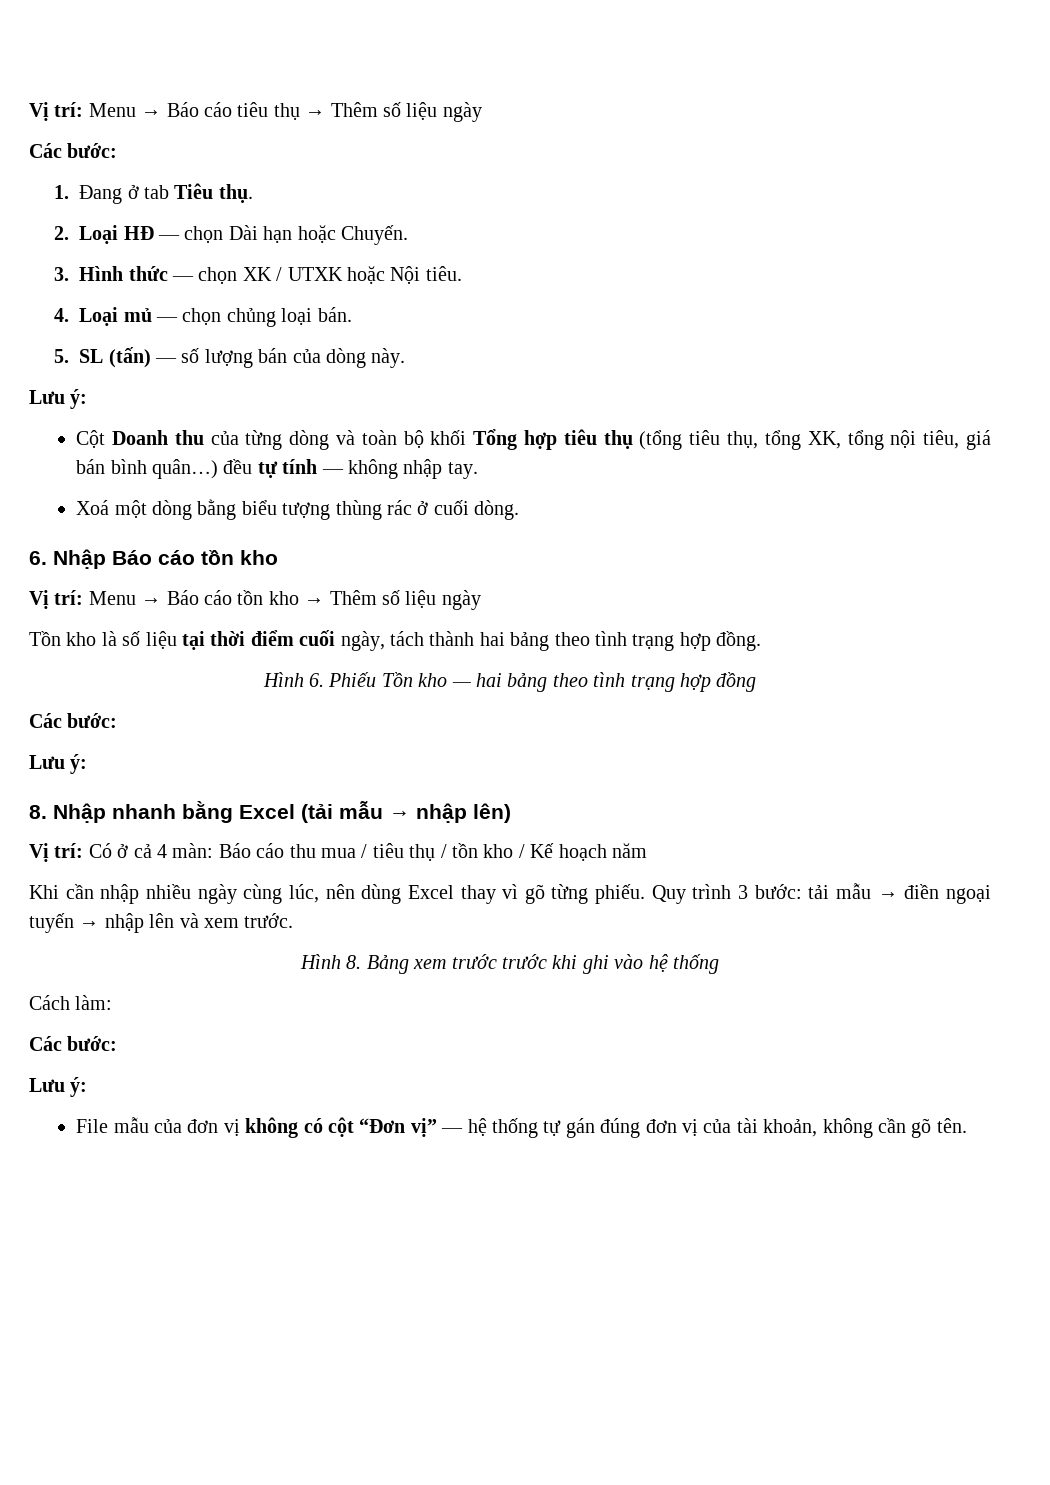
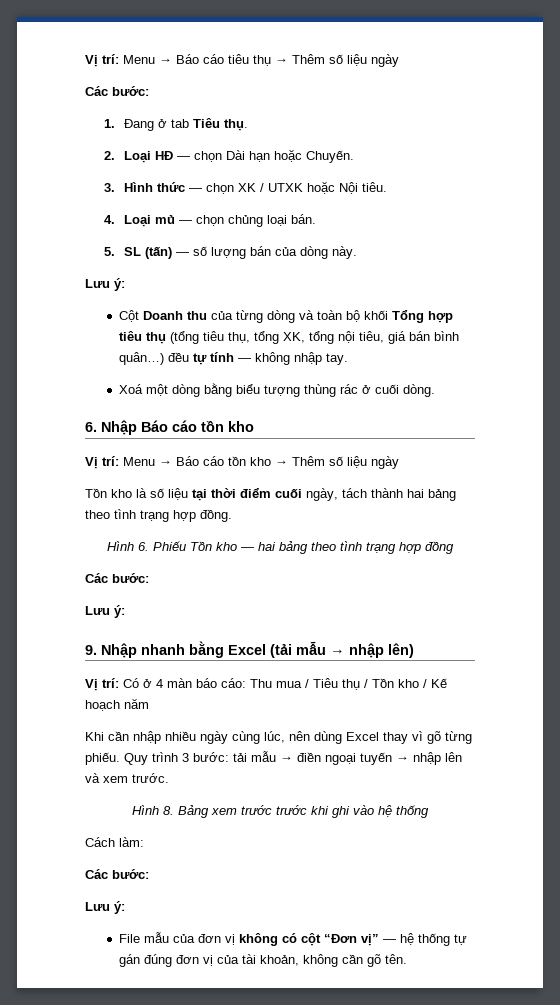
[29,805,47,819] 8. -> [85,645,97,655] 9.
[133,843,316,858] cả 4 màn: Báo cáo thu -> [156,678,272,688] 4 màn báo cáo: Thu
[372,843,404,858] tiêu -> [313,678,338,688] Tiêu
[451,843,478,858] tồn -> [372,678,394,688] Tồn

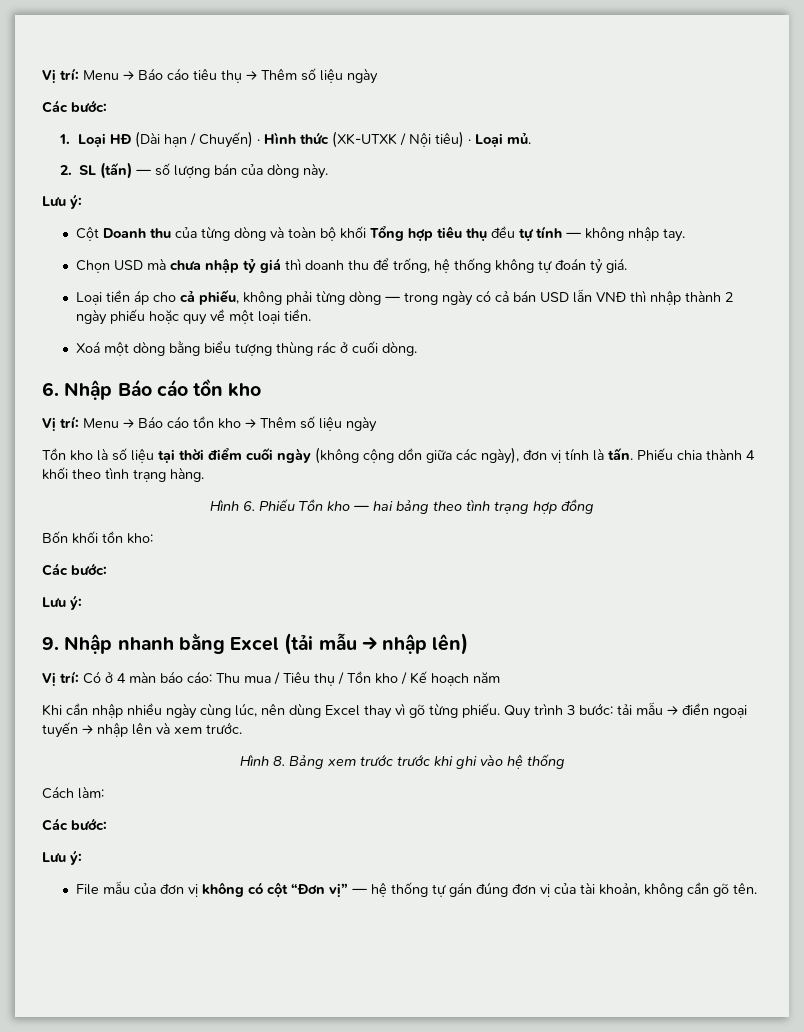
[123,118,248,131] [104,149,354,163] [104,181,387,194] [104,214,316,227] [104,247,116,256] Đang ở tab Tiêu thụ. // 2. Loại HĐ — chọn Dài hạn hoặc Chuyến. // 3. Hình thức — chọn XK / UTXK hoặc Nội tiêu. // 4. Loại mủ — chọn chủng loại bán. // 5. -> [78,131,532,148] [60,165,73,175] Loại HĐ (Dài hạn / Chuyến) · Hình thức (XK-UTXK / Nội tiêu) · Loại mủ. // 2.
[169,331,459,344] [118,352,164,365] (tổng tiêu thụ, tổng XK, tổng nội tiêu, giá bán bình quân…) -> (488, 234) none
(348, 359) none -> [76,258,628,274] [76,289,734,306] [76,309,312,325] // Chọn USD mà chưa nhập tỷ giá thì doanh thu để trống, hệ thống không tự đoán tỷ giá. // Loại tiền áp cho cả phiếu, không phải từng dòng — trong ngày có cả bán USD lẫn VNĐ thì nhập thành 2 ngày phiếu hoặc quy về một loại tiền.
[306,488,456,501] [85,509,232,522] ngày, tách thành hai bảng theo tình trạng hợp đồng. -> [277,447,755,464] [42,467,204,482] ngày (không cộng dồn giữa các ngày), đơn vị tính là tấn. Phiếu chia thành 4 khối theo tình trạng hàng.
(454, 547) none -> [42,531,153,544] // Bốn khối tồn kho:

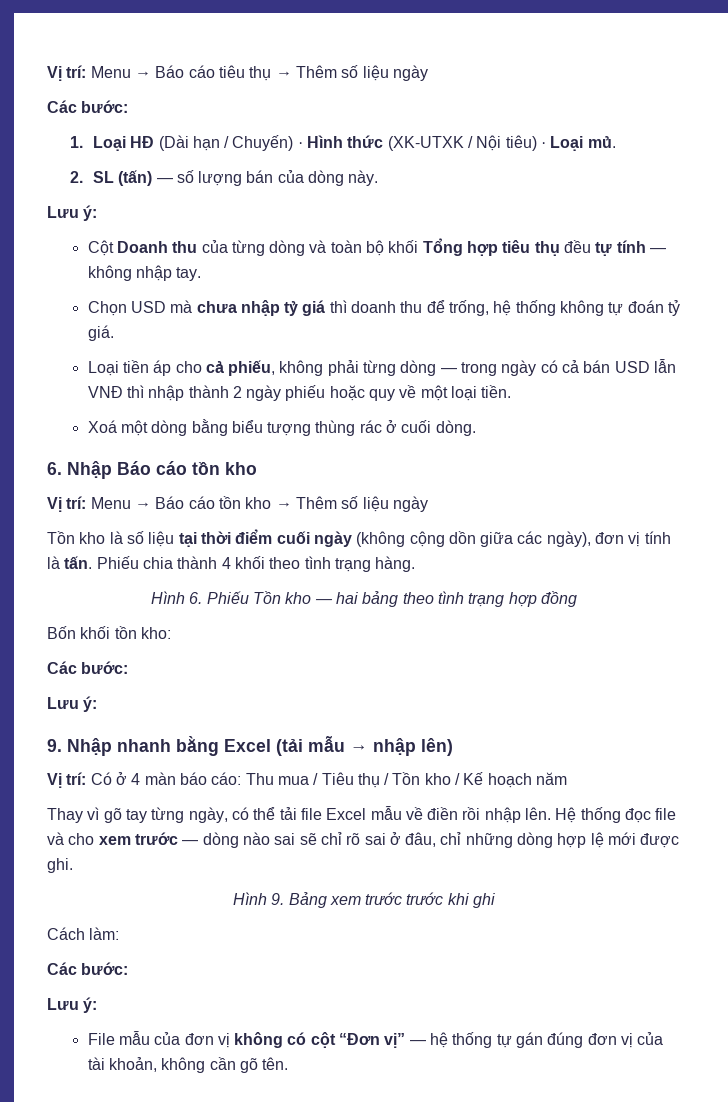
[42,702,747,719] [42,722,242,738] [239,754,285,766] Khi cần nhập nhiều ngày cùng lúc, nên dùng Excel thay vì gõ từng phiếu. Quy trình 3 bước: tải mẫu → điền ngoại tuyến → nhập lên và xem trước. // Hình 8. -> [47,806,677,823] [47,832,680,848] [47,858,73,873] [232,892,285,905] Thay vì gõ tay từng ngày, có thể tải file Excel mẫu về điền rồi nhập lên. Hệ thống đọc file và cho xem trước — dòng nào sai sẽ chỉ rõ sai ở đâu, chỉ những dòng hợp lệ mới được ghi. // Hình 9.
[479,754,565,769] vào hệ thống -> (496, 900) none

